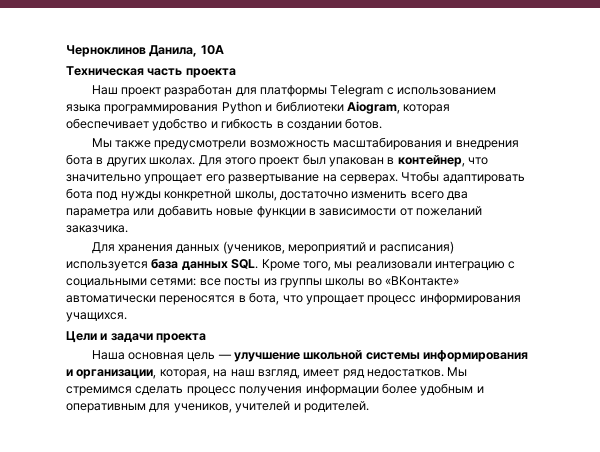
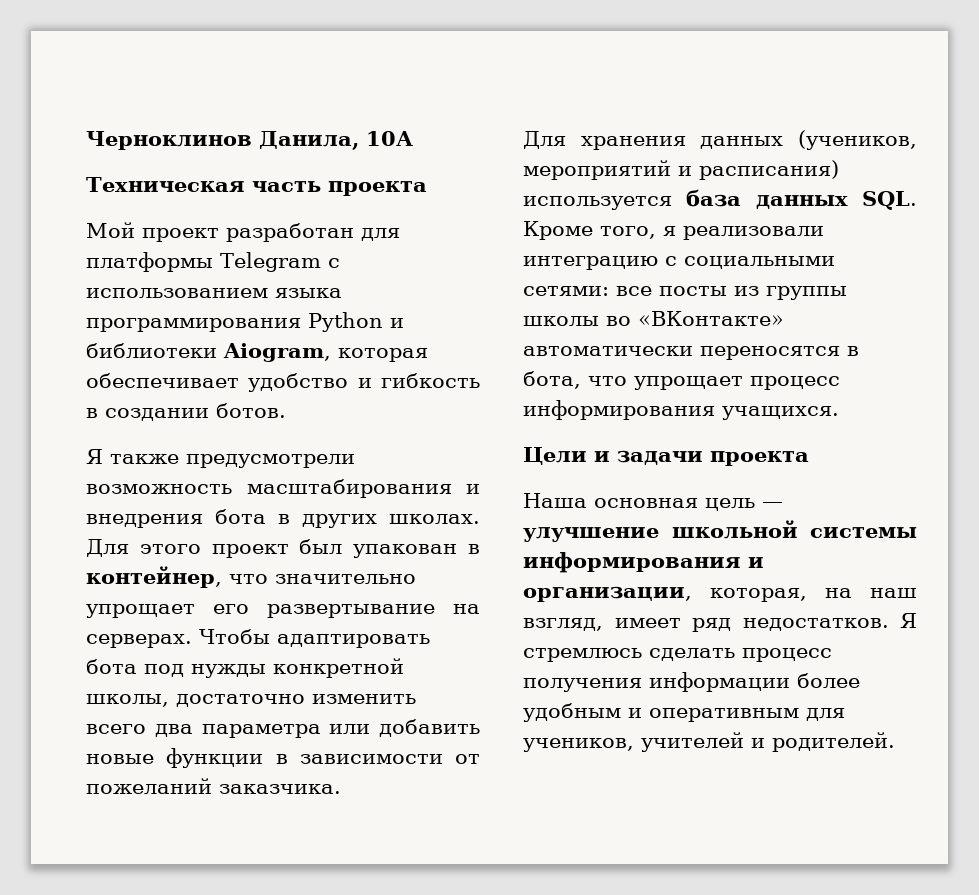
[91,85,118,95] Наш -> [86,222,135,238] Мой
[91,138,112,147] Мы -> [86,449,103,464] Я
[334,261,353,268] мы -> [663,226,676,236] я
[447,367,468,376] [66,386,132,396] Мы стремимся -> [900,613,917,628] [523,648,642,662] Я стремлюсь

